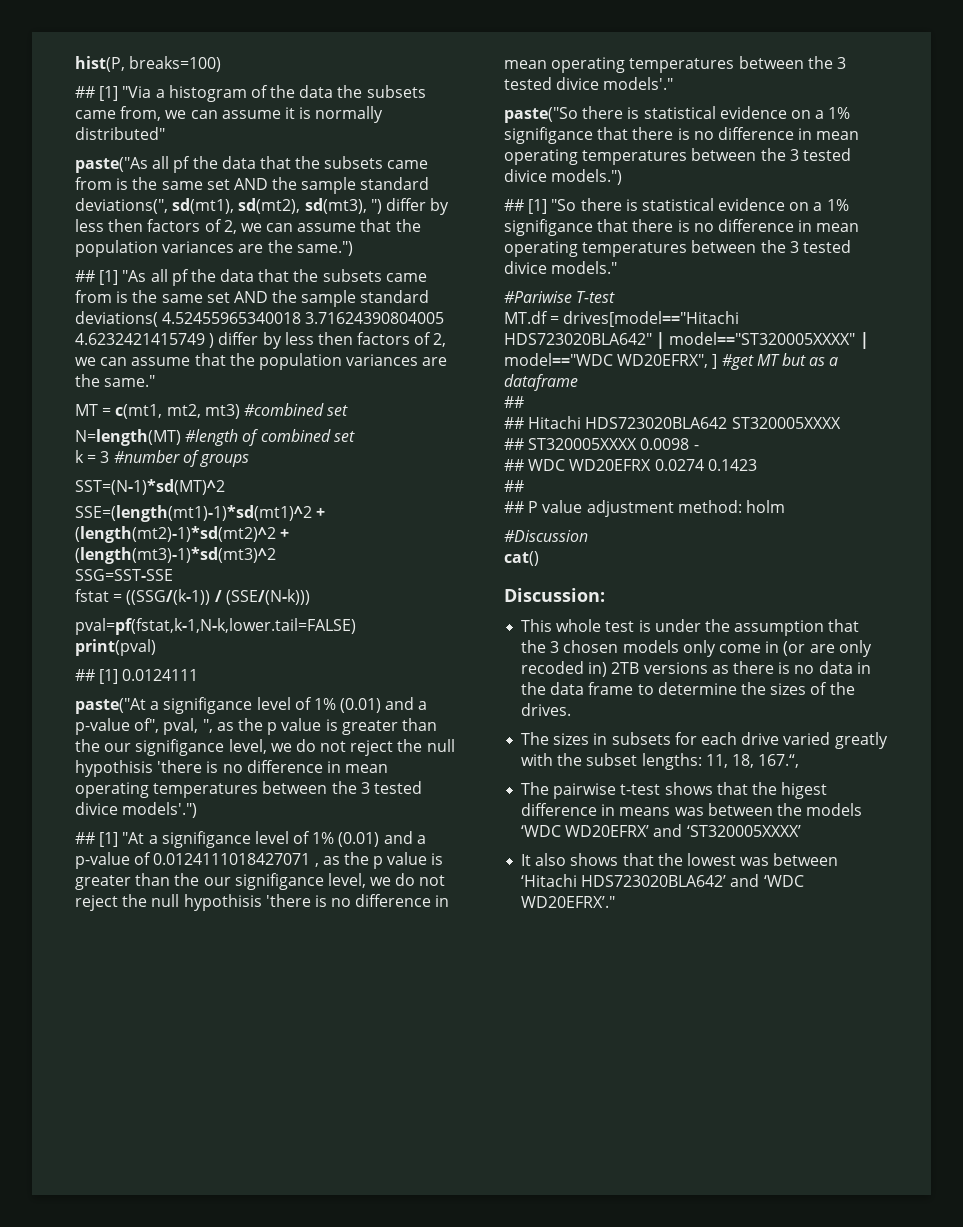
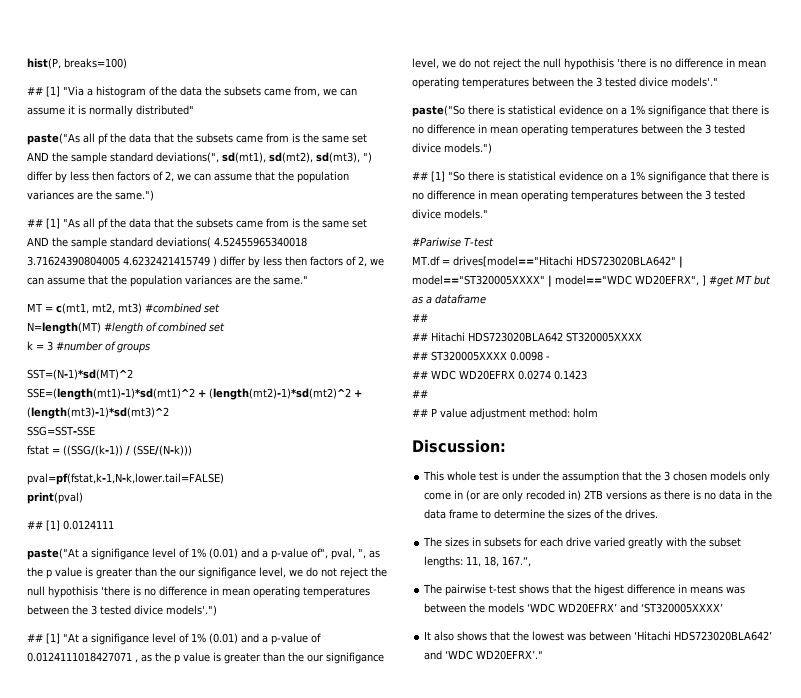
[504,530,588,542] [504,551,539,566] // #Discussion // cat() -> (598, 413) none

